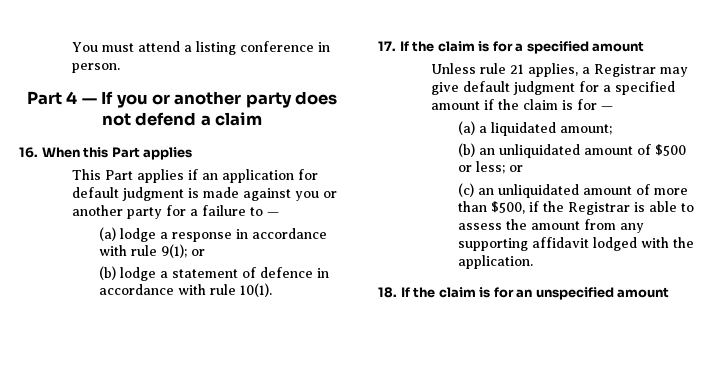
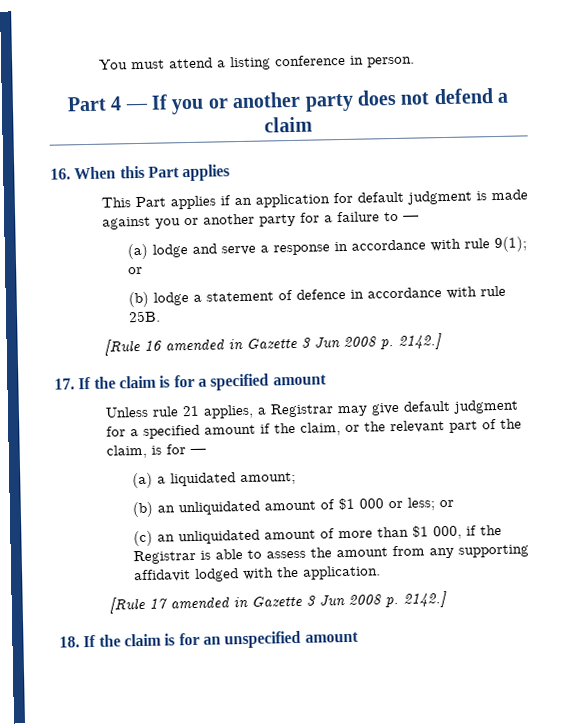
(157, 235) none -> [191,243,256,256] and serve
[240,283,273,297] 10(1). -> [127,310,161,323] [103,333,442,356] 25B. // [Rule 16 amended in Gazette 3 Jun 2008 p. 2142.]
[523,99,559,110] claim -> [299,418,522,436] [105,444,147,459] claim, or the relevant part of the claim,
[655,144,687,156] $500 -> [337,497,384,511] $1 000
[491,201,526,214] $500, -> [411,525,462,540] $1 000,
(534, 262) none -> [108,591,447,614] // [Rule 17 amended in Gazette 3 Jun 2008 p. 2142.]

